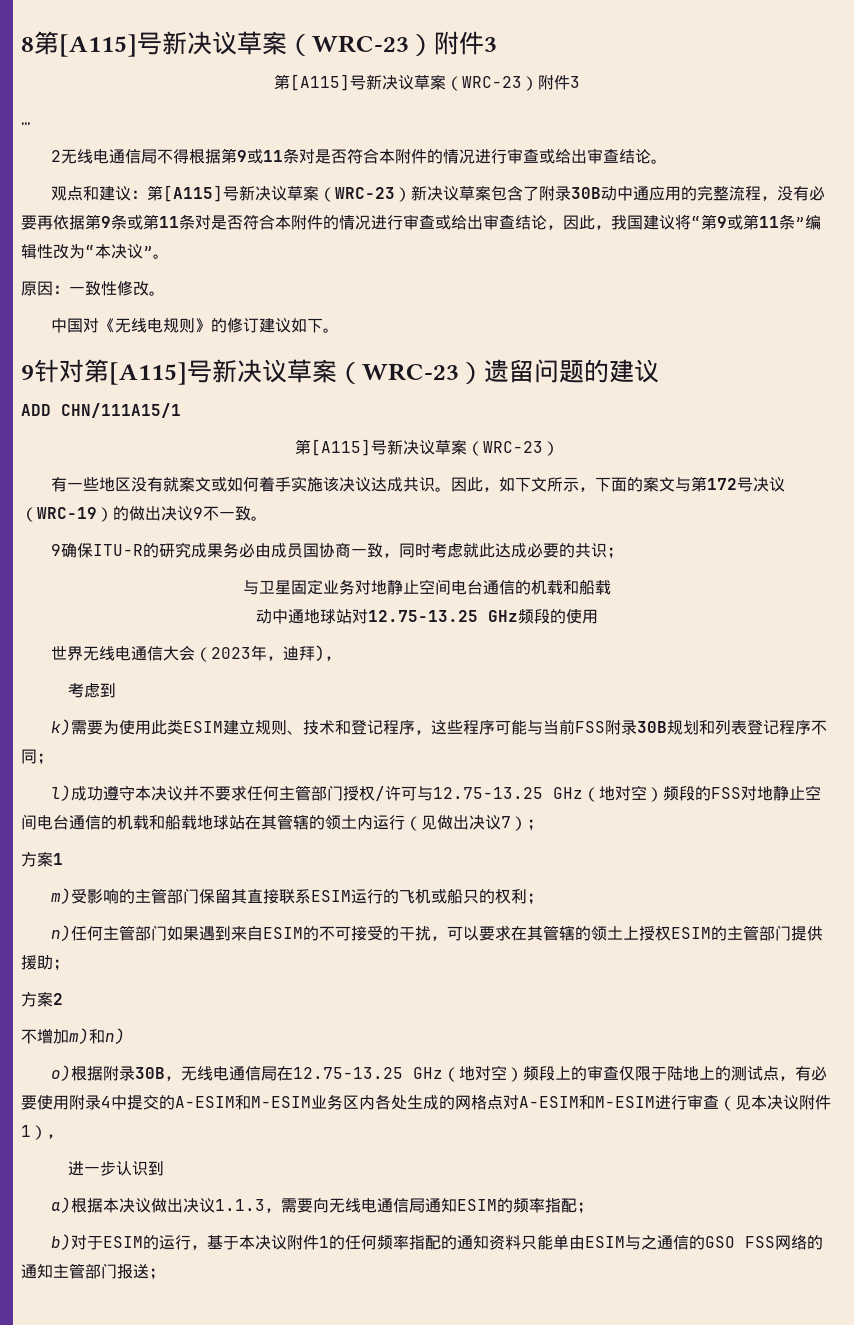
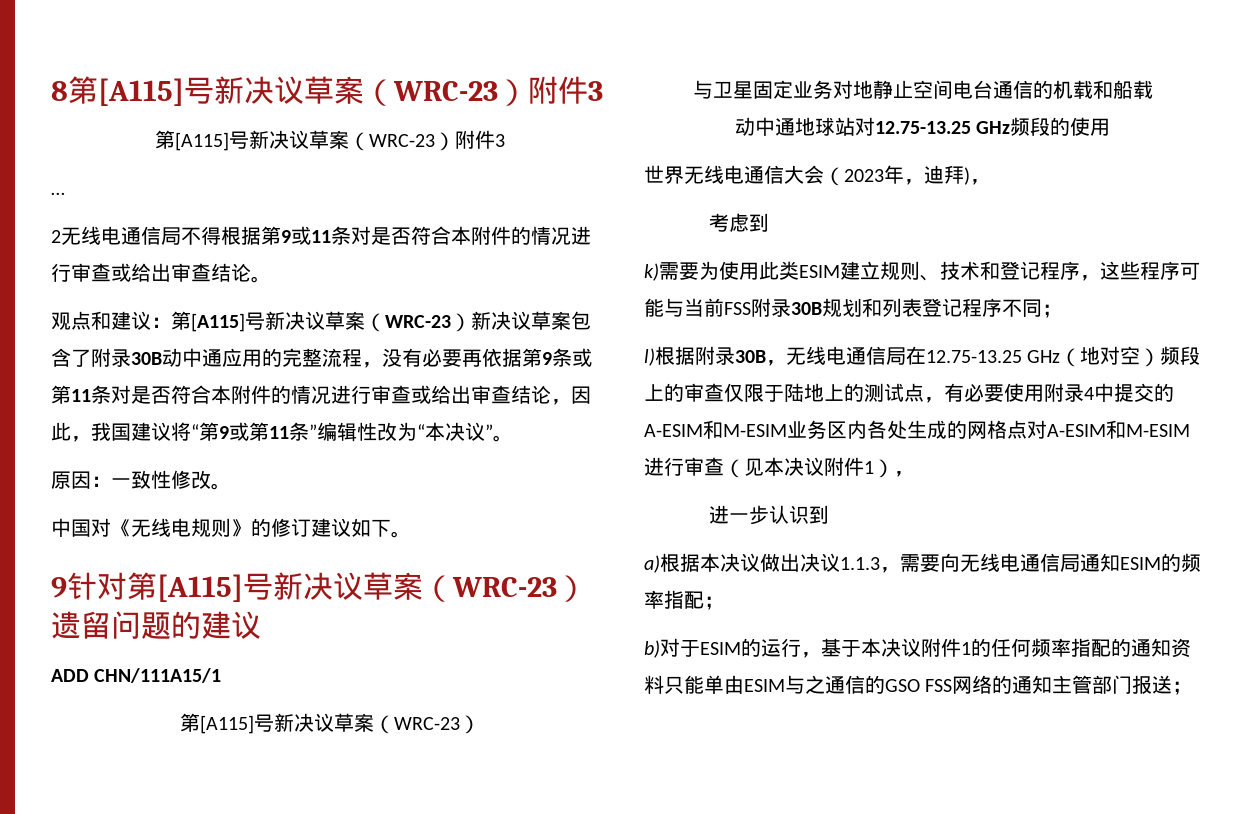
[50,476,785,492] [21,506,267,522] [50,542,623,559] // 有一些地区没有就案文或如何着手实施该决议达成共识。因此，如下文所示，下面的案文与第172号决议（WRC-19）的做出决议9不一致。 // 9确保ITU-R的研究成果务必由成员国协商一致，同时考虑就此达成必要的共识； -> (480, 724) none
[70,785,821,802] [21,814,543,831] [21,852,63,867] [50,888,543,905] [50,925,823,941] [21,955,69,971] [21,992,63,1007] [21,1028,125,1044] [50,1065,71,1081] 成功遵守本决议并不要求任何主管部门授权/许可与12.75-13.25 GHz（地对空）频段的FSS对地静止空间电台通信的机载和船载地球站在其管辖的领土内运行（见做出决议7）； // 方案1 // m)受影响的主管部门保留其直接联系ESIM运行的飞机或船只的权利； // n)任何主管部门如果遇到来自ESIM的不可接受的干扰，可以要求在其管辖的领土上授权ESIM的主管部门提供援助； // 方案2 // 不增加m)和n) // o) -> (655, 357) none

